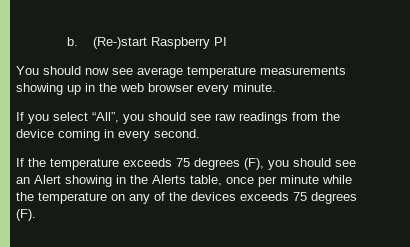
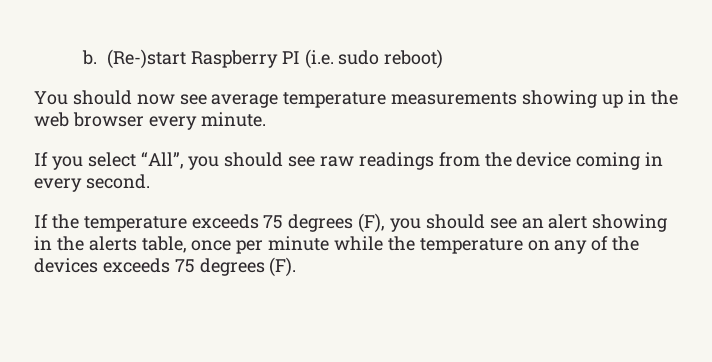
(228, 41) none -> [304,49,444,69] (i.e. sudo reboot)
[34,175,61,184] Alert -> [548,214,588,229] alert
[152,175,186,184] Alerts -> [88,236,137,251] alerts

